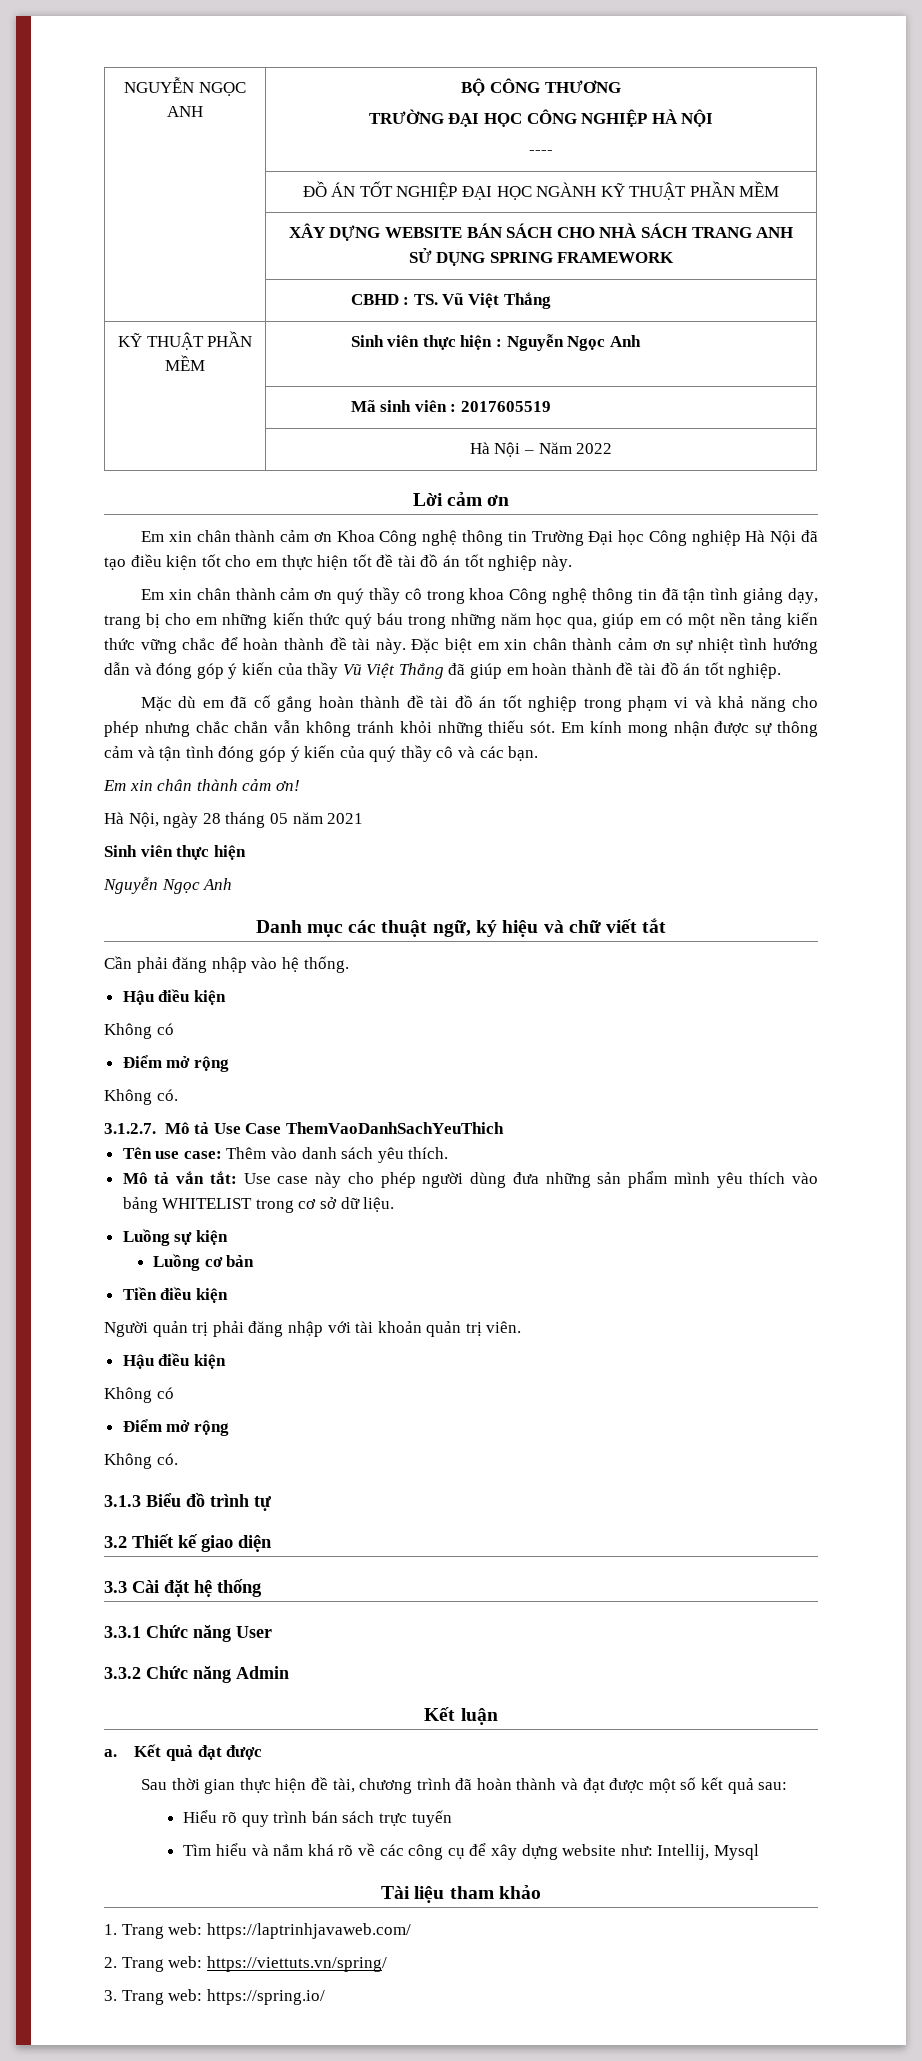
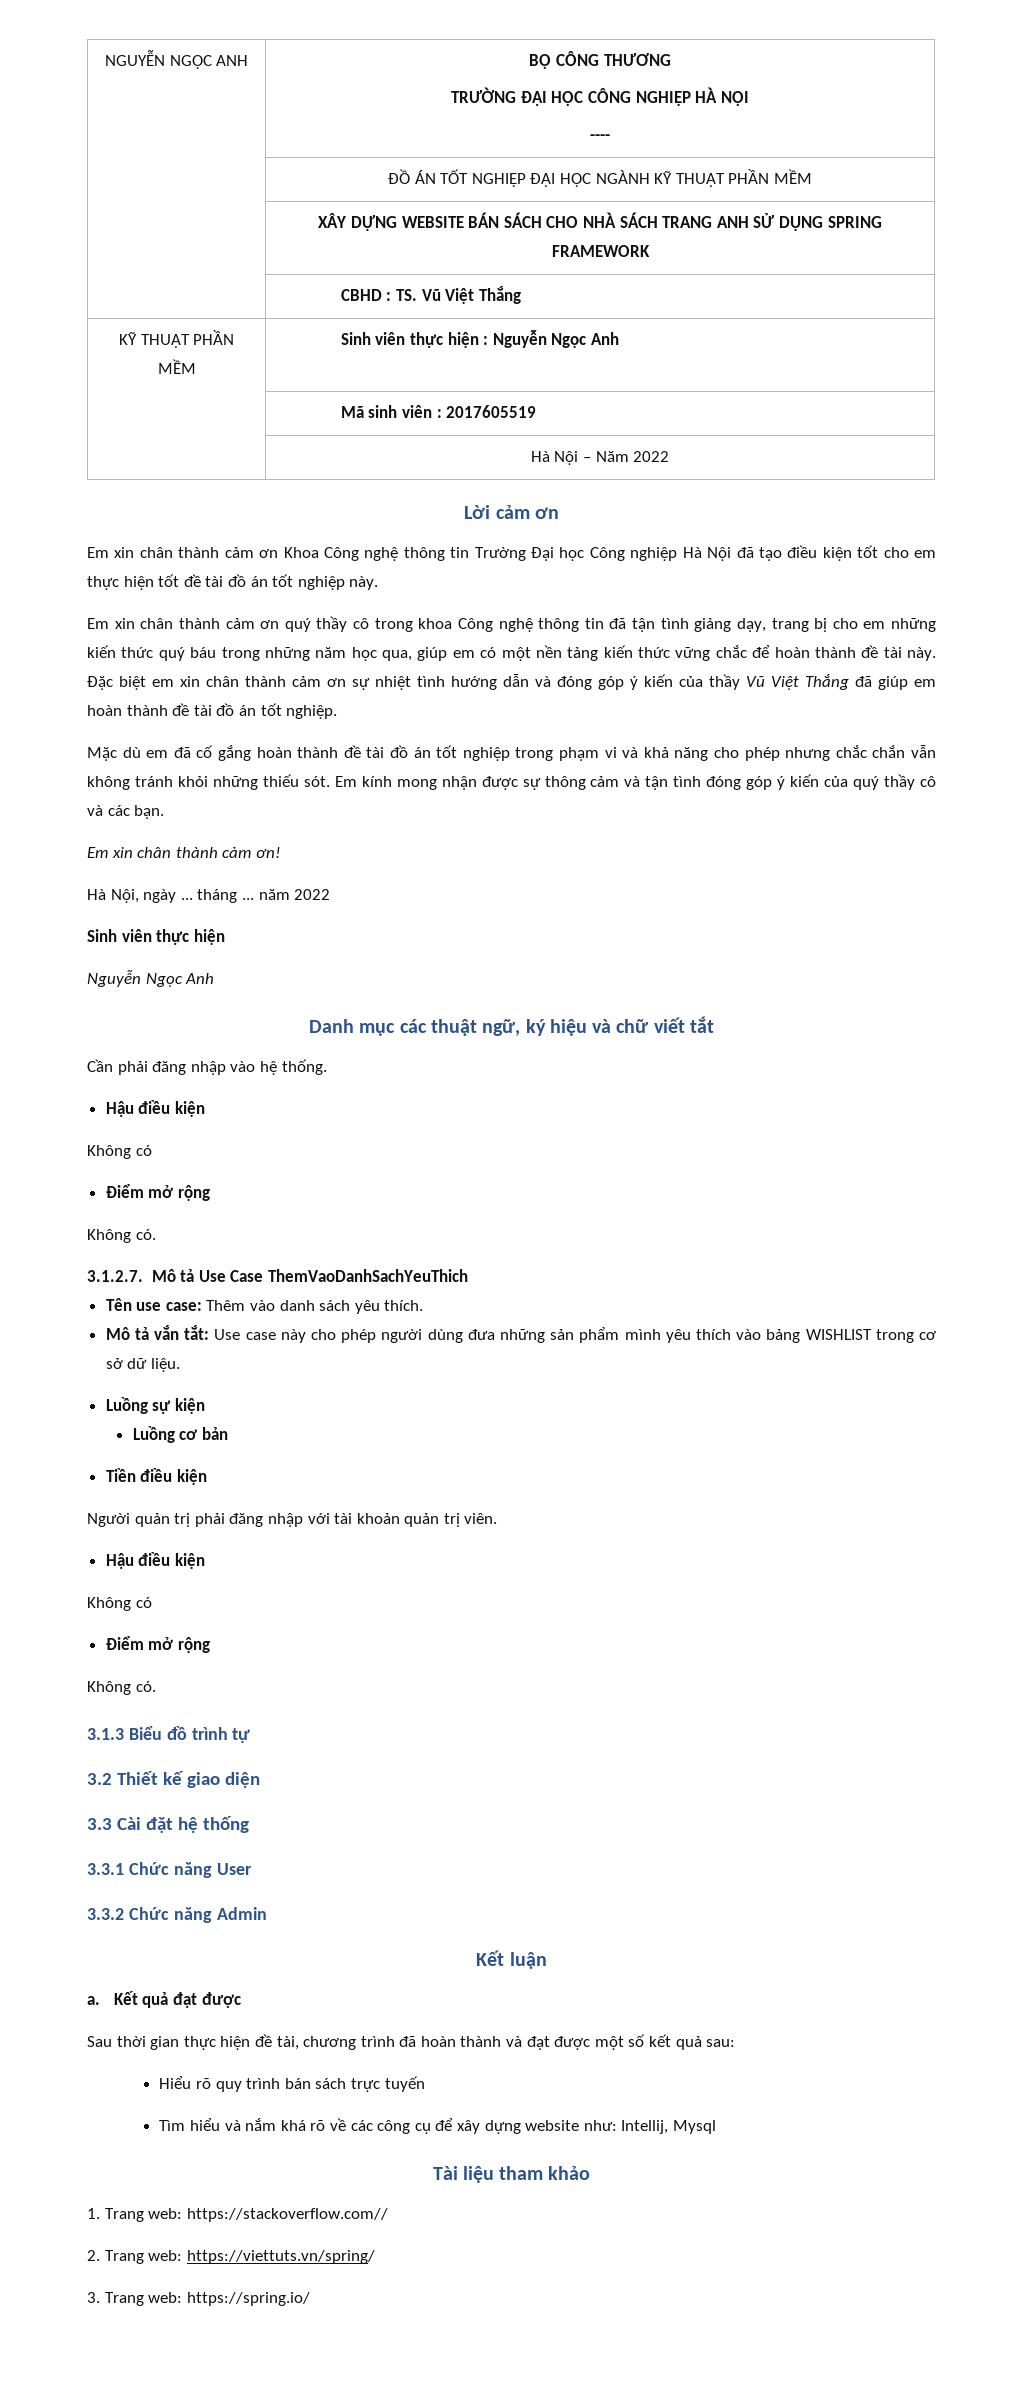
[202,812,364,828] 28 tháng 05 năm 2021 -> [180,889,331,903] ... tháng ... năm 2022
[162,1198,253,1209] WHITELIST -> [805,1329,872,1340] WISHLIST
[206,1923,411,1939] https://laptrinhjavaweb.com/ -> [186,2208,388,2222] https://stackoverflow.com//

